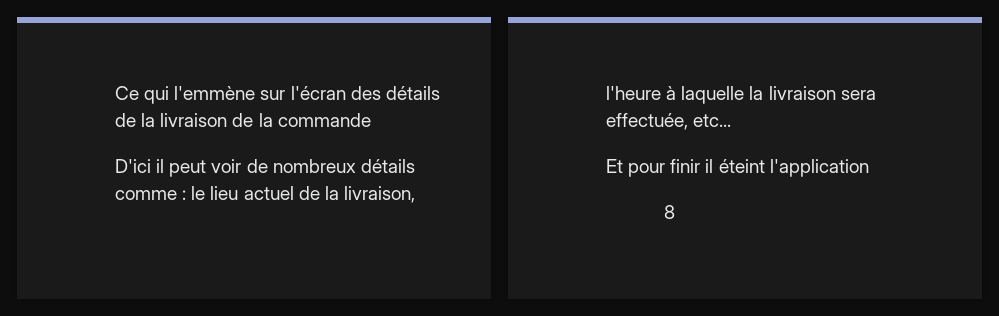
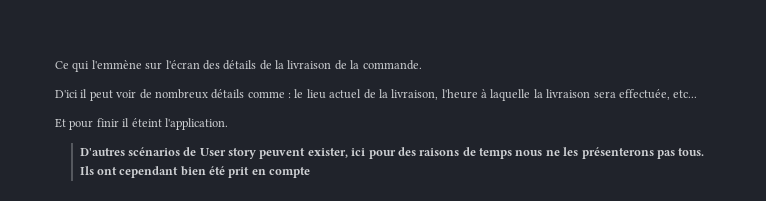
[277,113,371,127] commande -> [362,60,422,70] commande.
[769,159,869,177] [663,205,675,219] l'application // 8 -> [164,118,228,130] [79,147,705,159] [79,166,311,178] l'application. // D'autres scénarios de User story peuvent exister, ici pour des raisons de temps nous ne les présenterons pas tous. Ils ont cependant bien été prit en compte

